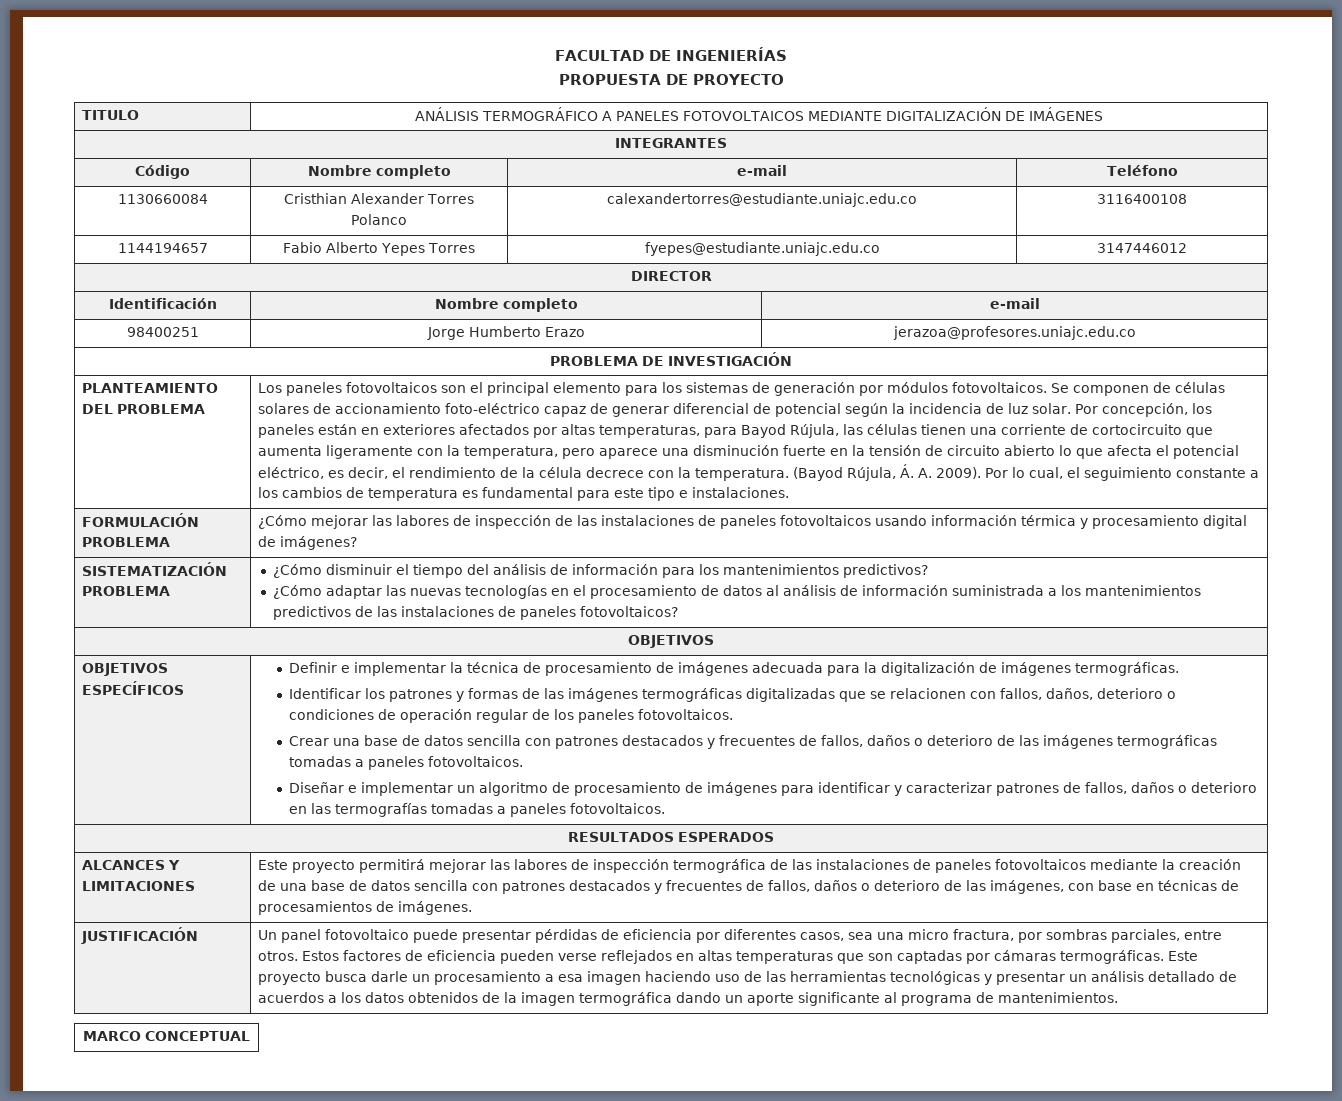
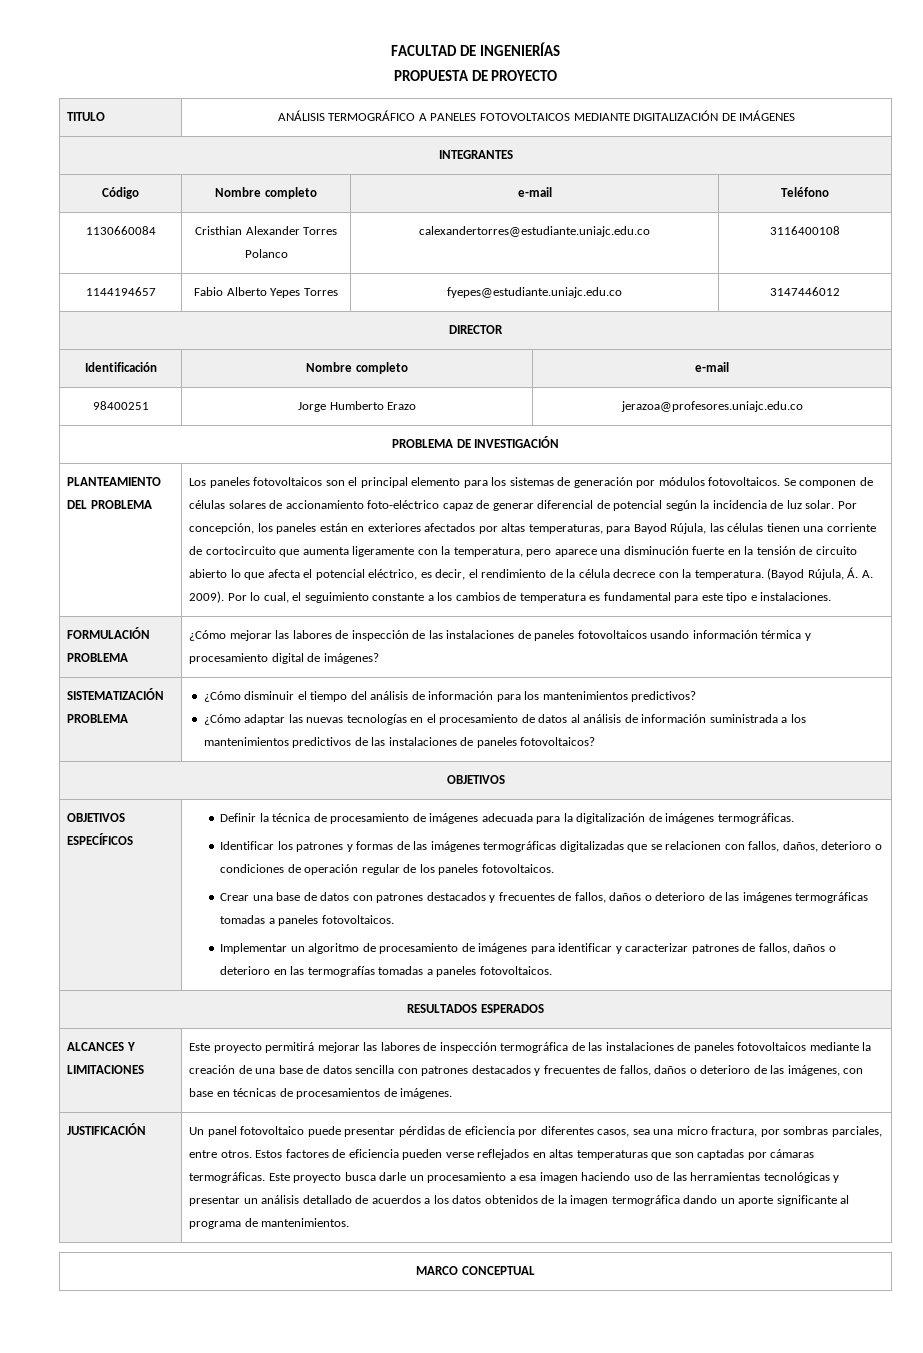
[340,662,446,676] e implementar -> (257, 817) none
[466,735,521,746] sencilla -> (350, 896) none
[288,782,453,796] Diseñar e implementar -> [220,943,288,954] Implementar

